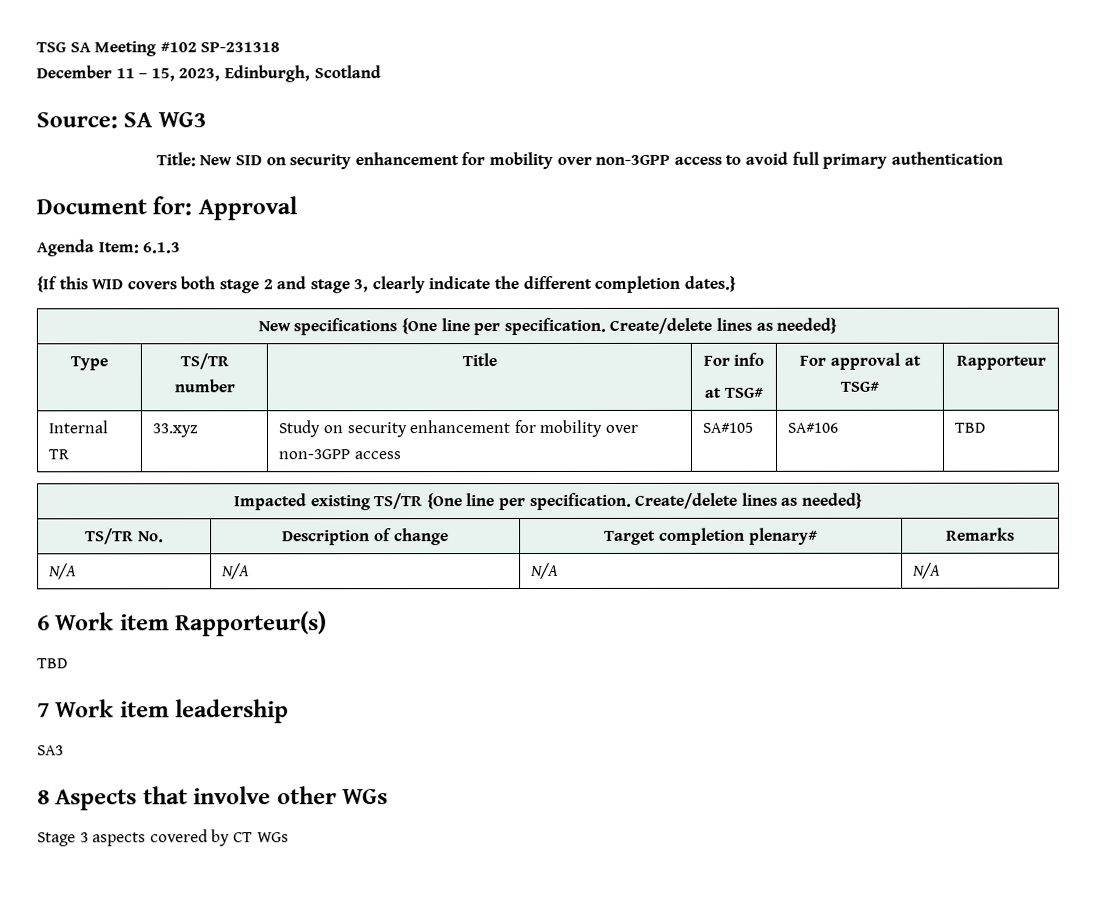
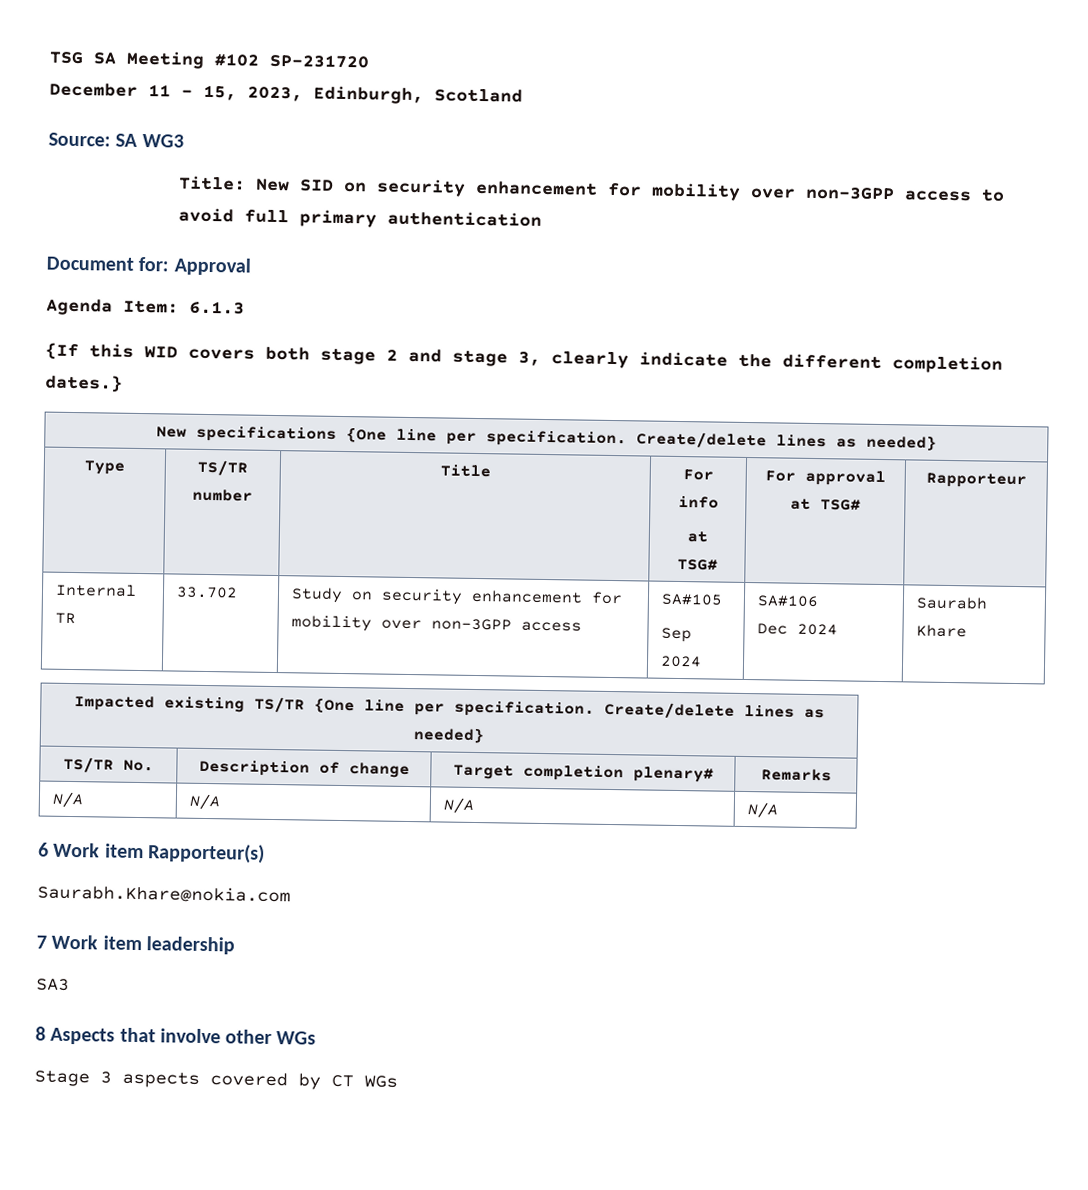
[200,42,281,53] SP-231318 -> [269,53,369,69] SP-231720
[152,423,199,438] 33.xyz -> [176,586,239,599] 33.702
(754, 427) none -> [661,627,693,643] [660,655,703,668] // Sep 2024
[954,422,986,433] | TBD -> [757,623,839,636] [916,596,989,610] [916,624,968,638] // Dec 2024 | Saurabh Khare
[37,658,68,669] TBD -> [37,884,291,904] Saurabh.Khare@nokia.com

